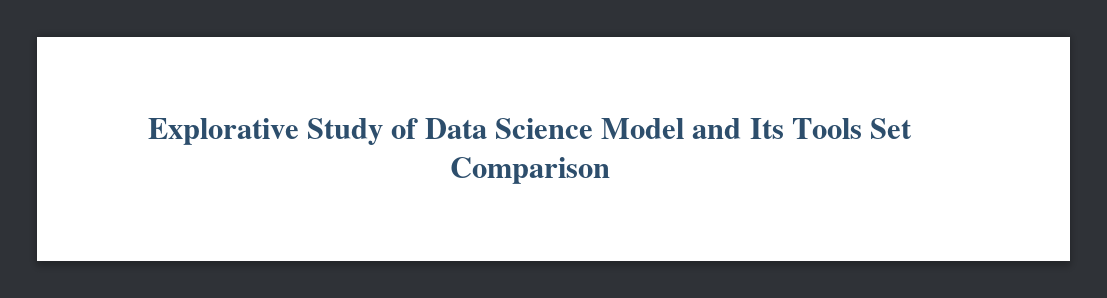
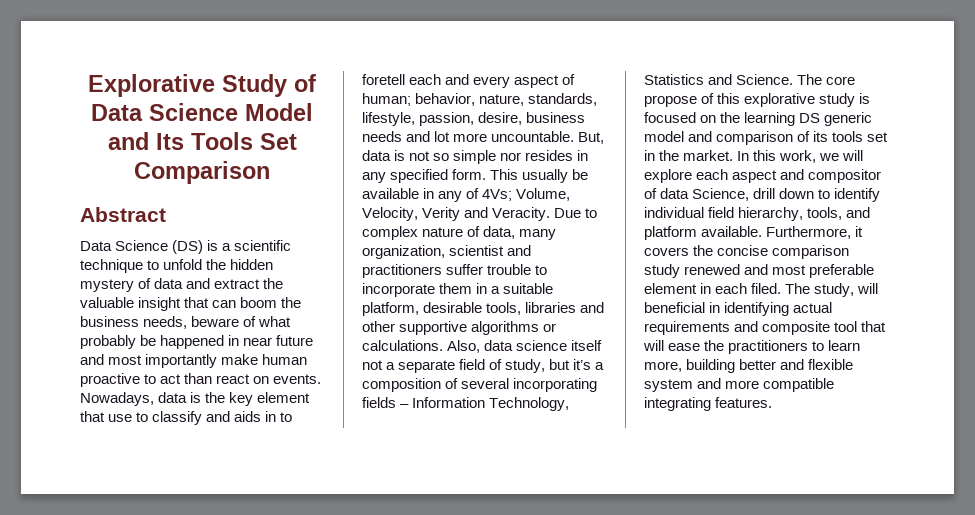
(610, 170) none -> [80,207,166,222] [80,240,292,254] [80,259,274,273] [80,278,284,292] [80,297,302,311] [80,316,292,329] [80,335,314,349] [80,354,308,368] [80,373,322,387] [80,392,311,406] [80,411,293,425] [362,74,576,88] [362,93,598,106] [362,112,586,126] [362,131,605,144] [362,150,589,164] [362,169,589,183] [362,188,571,202] [362,207,598,221] [362,226,557,240] [362,245,532,259] [362,264,548,278] [362,283,554,297] [362,302,605,316] [362,321,557,335] [362,340,603,353] [362,359,605,373] [362,378,598,392] [362,397,570,411] [644,74,856,85] [644,93,871,107] [644,112,873,126] [644,131,889,145] [644,150,864,163] [644,169,882,183] [644,188,881,202] [644,207,871,221] [644,226,864,240] [644,245,850,259] [644,264,875,278] [644,283,879,297] [644,302,833,316] [644,321,887,335] [643,340,861,354] [644,359,854,373] [644,378,835,392] [644,397,773,411] // Abstract // Data Science (DS) is a scientific technique to unfold the hidden mystery of data and extract the valuable insight that can boom the business needs, beware of what probably be happened in near future and most importantly make human proactive to act than react on events. Nowadays, data is the key element that use to classify and aids in to foretell each and every aspect of human; behavior, nature, standards, lifestyle, passion, desire, business needs and lot more uncountable. But, data is not so simple nor resides in any specified form. This usually be available in any of 4Vs; Volume, Velocity, Verity and Veracity. Due to complex nature of data, many organization, scientist and practitioners suffer trouble to incorporate them in a suitable platform, desirable tools, libraries and other supportive algorithms or calculations. Also, data science itself not a separate field of study, but it’s a composition of several incorporating fields – Information Technology, Statistics and Science. The core propose of this explorative study is focused on the learning DS generic model and comparison of its tools set in the market. In this work, we will explore each aspect and compositor of data Science, drill down to identify individual field hierarchy, tools, and platform available. Furthermore, it covers the concise comparison study renewed and most preferable element in each filed. The study, will beneficial in identifying actual requirements and composite tool that will ease the practitioners to learn more, building better and flexible system and more compatible integrating features.

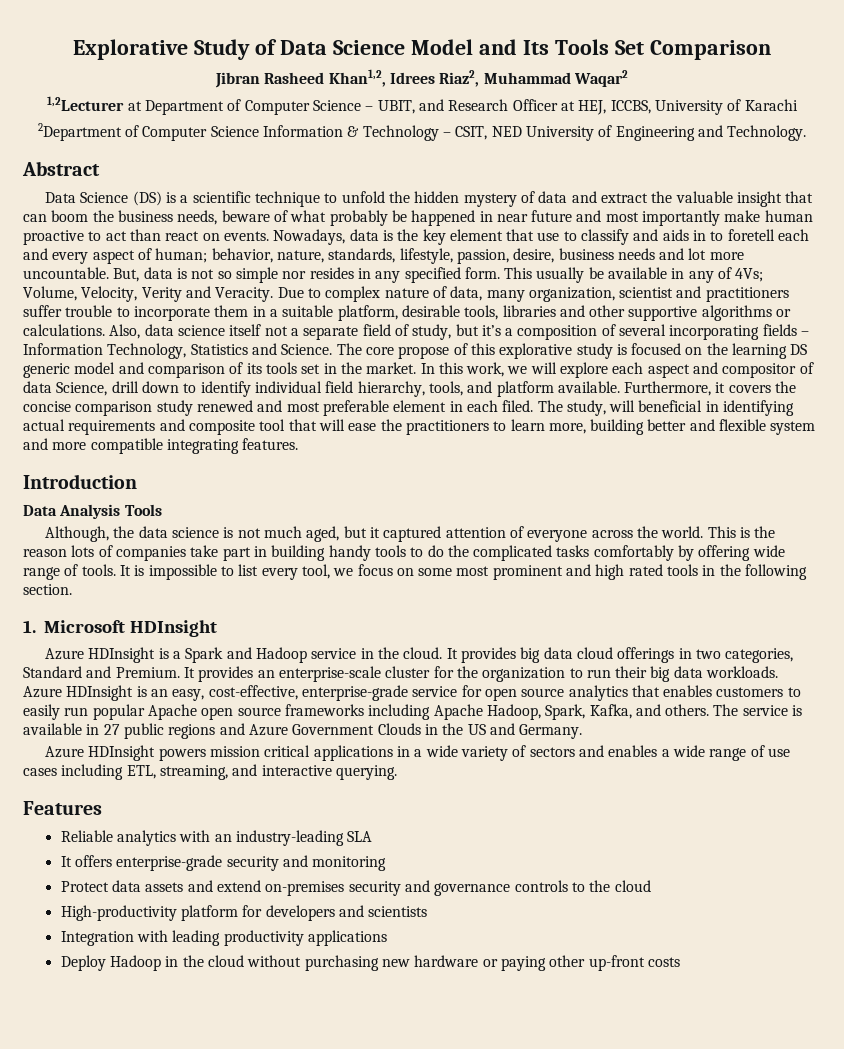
(270, 172) none -> [215,69,628,88] [47,96,798,115] [37,123,807,141] // Jibran Rasheed Khan1,2, Idrees Riaz2, Muhammad Waqar2 // 1,2Lecturer at Department of Computer Science – UBIT, and Research Officer at HEJ, ICCBS, University of Karachi // 2Department of Computer Science Information & Technology – CSIT, NED University of Engineering and Technology.
(773, 402) none -> [23,474,137,489] [23,504,162,519] [45,526,776,542] [23,545,785,561] [23,564,808,580] [23,584,72,595] [23,620,217,637] [45,647,794,663] [23,666,779,682] [23,685,801,701] [23,704,803,720] [23,723,583,739] [45,745,790,761] [23,764,397,780] [23,801,102,815] [60,830,373,846] [60,855,387,871] [60,880,651,896] [60,905,428,921] [60,930,388,946] [60,955,681,971] // Introduction // Data Analysis Tools // Although, the data science is not much aged, but it captured attention of everyone across the world. This is the reason lots of companies take part in building handy tools to do the complicated tasks comfortably by offering wide range of tools. It is impossible to list every tool, we focus on some most prominent and high rated tools in the following section. // 1. Microsoft HDInsight // Azure HDInsight is a Spark and Hadoop service in the cloud. It provides big data cloud offerings in two categories, Standard and Premium. It provides an enterprise-scale cluster for the organization to run their big data workloads. Azure HDInsight is an easy, cost-effective, enterprise-grade service for open source analytics that enables customers to easily run popular Apache open source frameworks including Apache Hadoop, Spark, Kafka, and others. The service is available in 27 public regions and Azure Government Clouds in the US and Germany. // Azure HDInsight powers mission critical applications in a wide variety of sectors and enables a wide range of use cases including ETL, streaming, and interactive querying. // Features // Reliable analytics with an industry-leading SLA // It offers enterprise-grade security and monitoring // Protect data assets and extend on-premises security and governance controls to the cloud // High-productivity platform for developers and scientists // Integration with leading productivity applications // Deploy Hadoop in the cloud without purchasing new hardware or paying other up-front costs

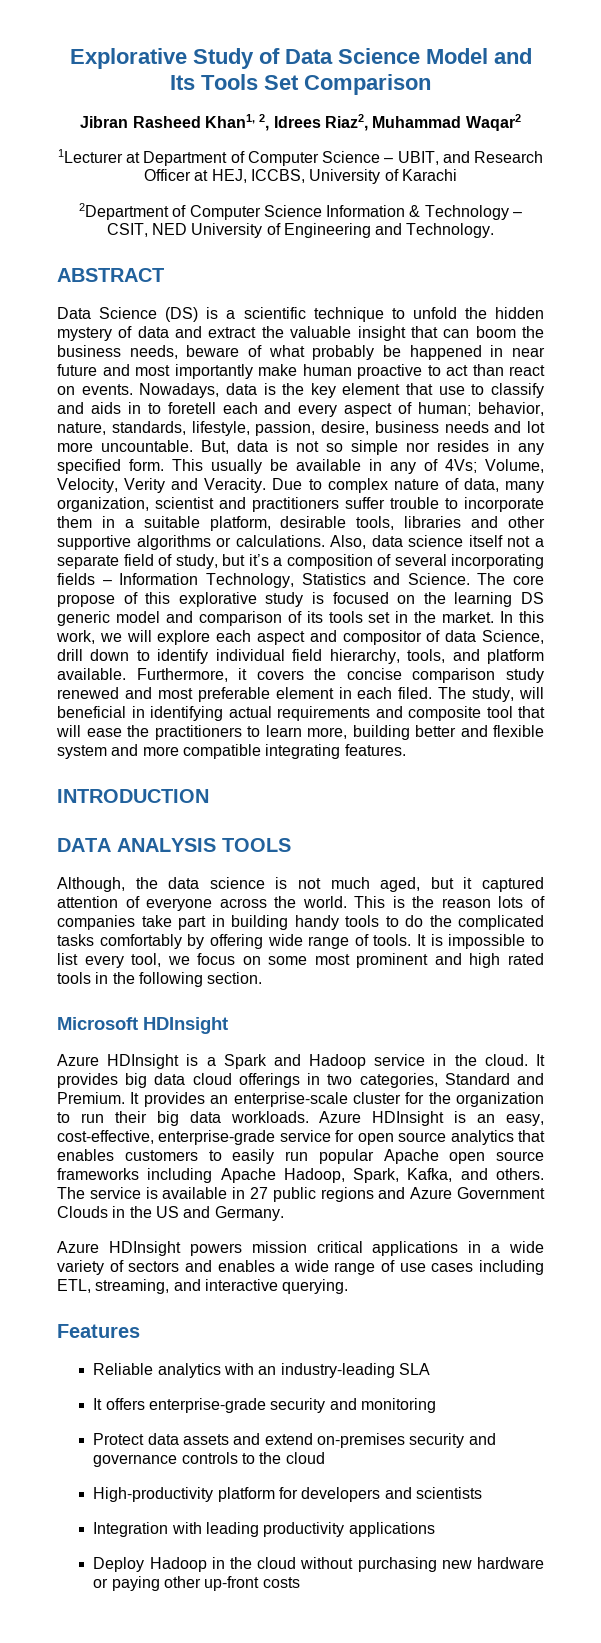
[328,69,386,87] Khan1,2, -> [205,114,270,131] Khan1, 2,
[47,96,125,111] 1,2Lecturer -> [57,149,123,163] 1Lecturer
[22,161,100,176] Abstract -> [57,268,164,282] ABSTRACT
[23,474,137,489] [23,504,162,519] Introduction // Data Analysis Tools -> [57,789,209,803] [57,838,291,852] INTRODUCTION // DATA ANALYSIS TOOLS
[23,620,36,633] 1. -> (263, 978) none

